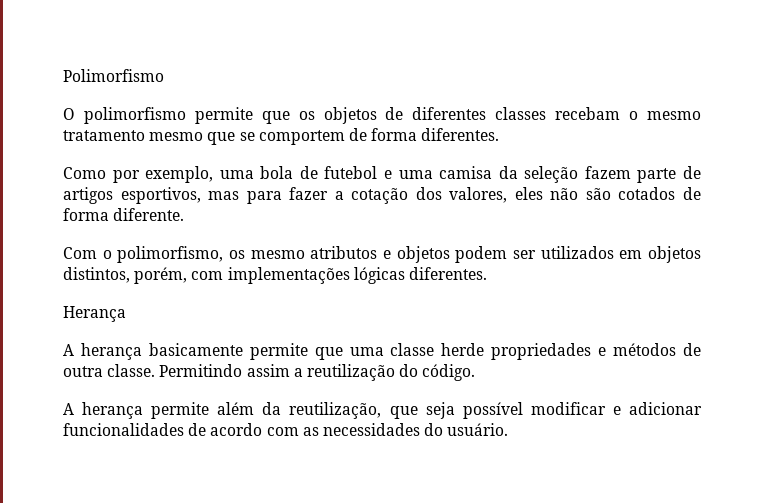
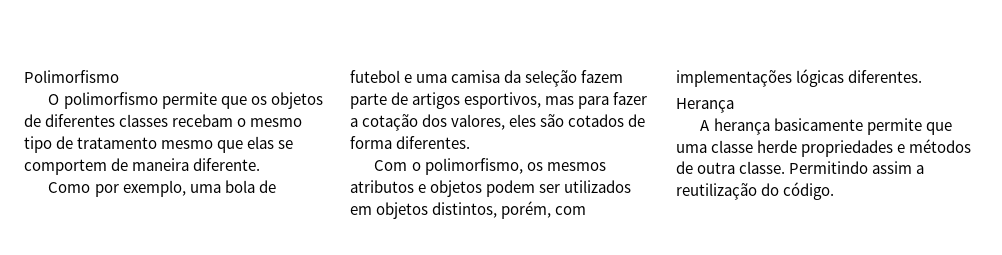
(701, 115) none -> [24,136,74,153] tipo de
(236, 138) none -> [247,136,275,149] elas
[371,128,500,141] forma diferentes. -> [132,158,261,171] maneira diferente.
[550,188,579,200] não -> (537, 120) none
[113,208,185,221] diferente. -> [396,136,471,149] diferentes.
[250,250,305,259] mesmo -> [546,162,606,171] mesmos
[63,402,703,419] [63,423,509,436] // A herança permite além da reutilização, que seja possível modificar e adicionar funcionalidades de acordo com as necessidades do usuário. -> (835, 191) none

